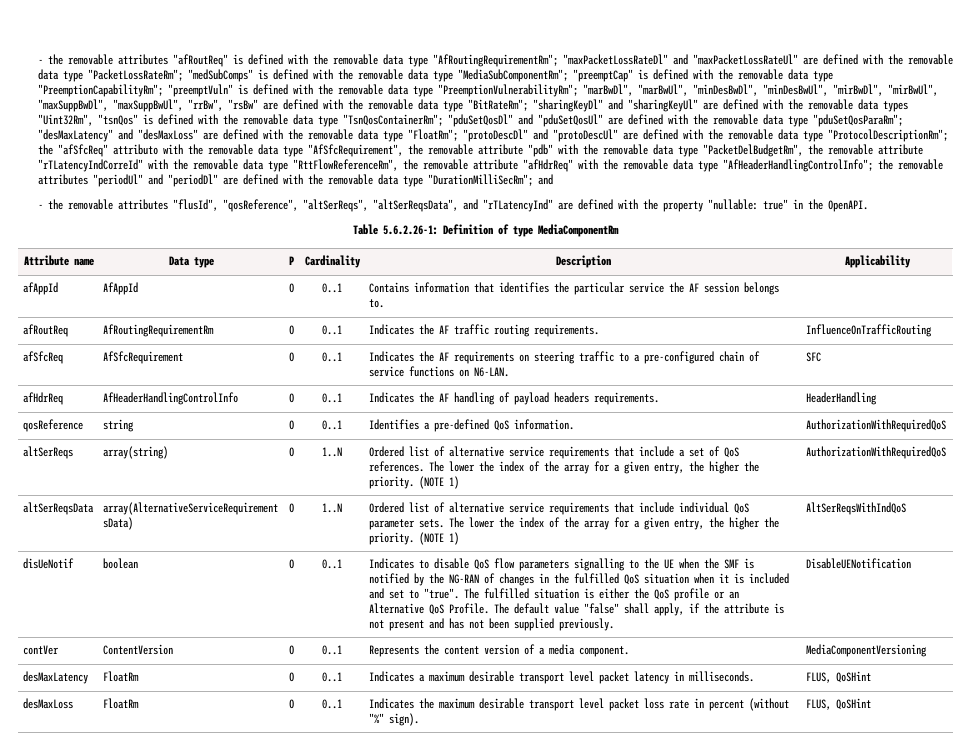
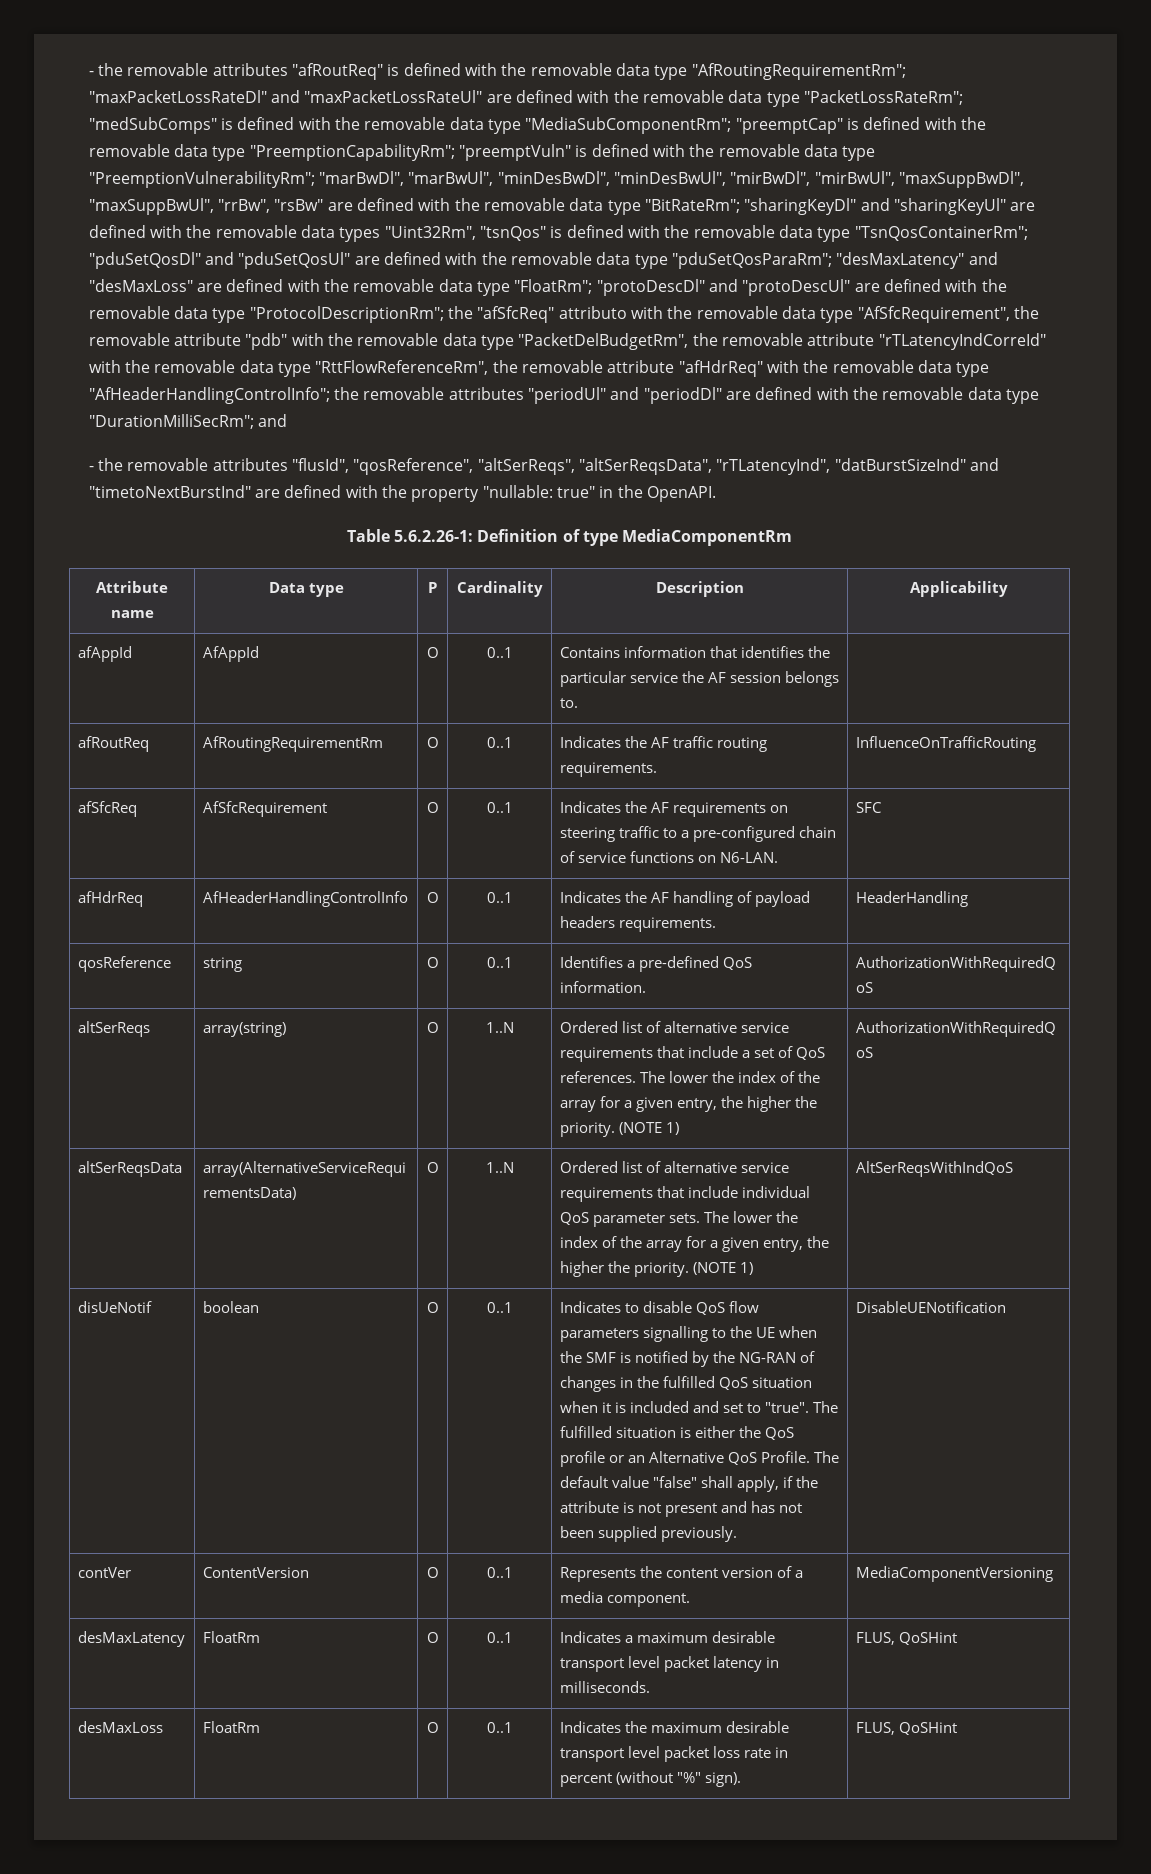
[462,199,553,212] and "rTLatencyInd" -> [716,458,999,475] [88,485,251,498] "rTLatencyInd", "datBurstSizeInd" and "timetoNextBurstInd"

